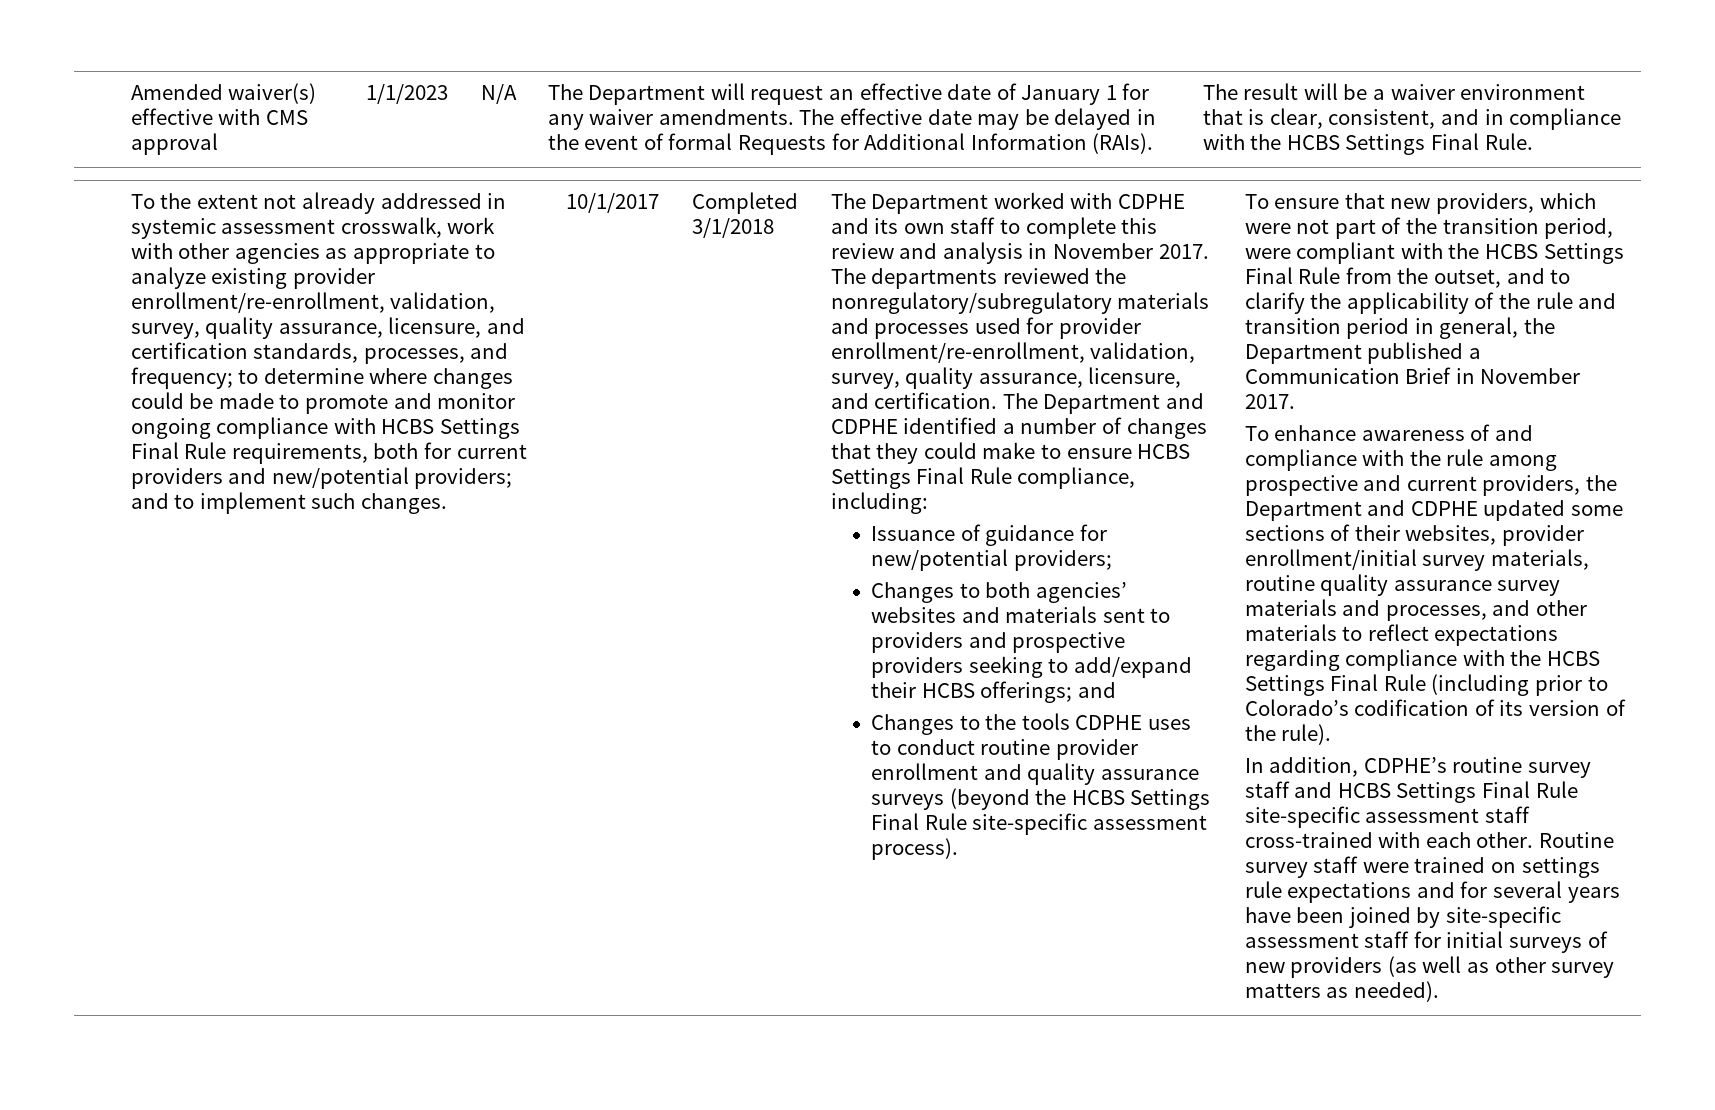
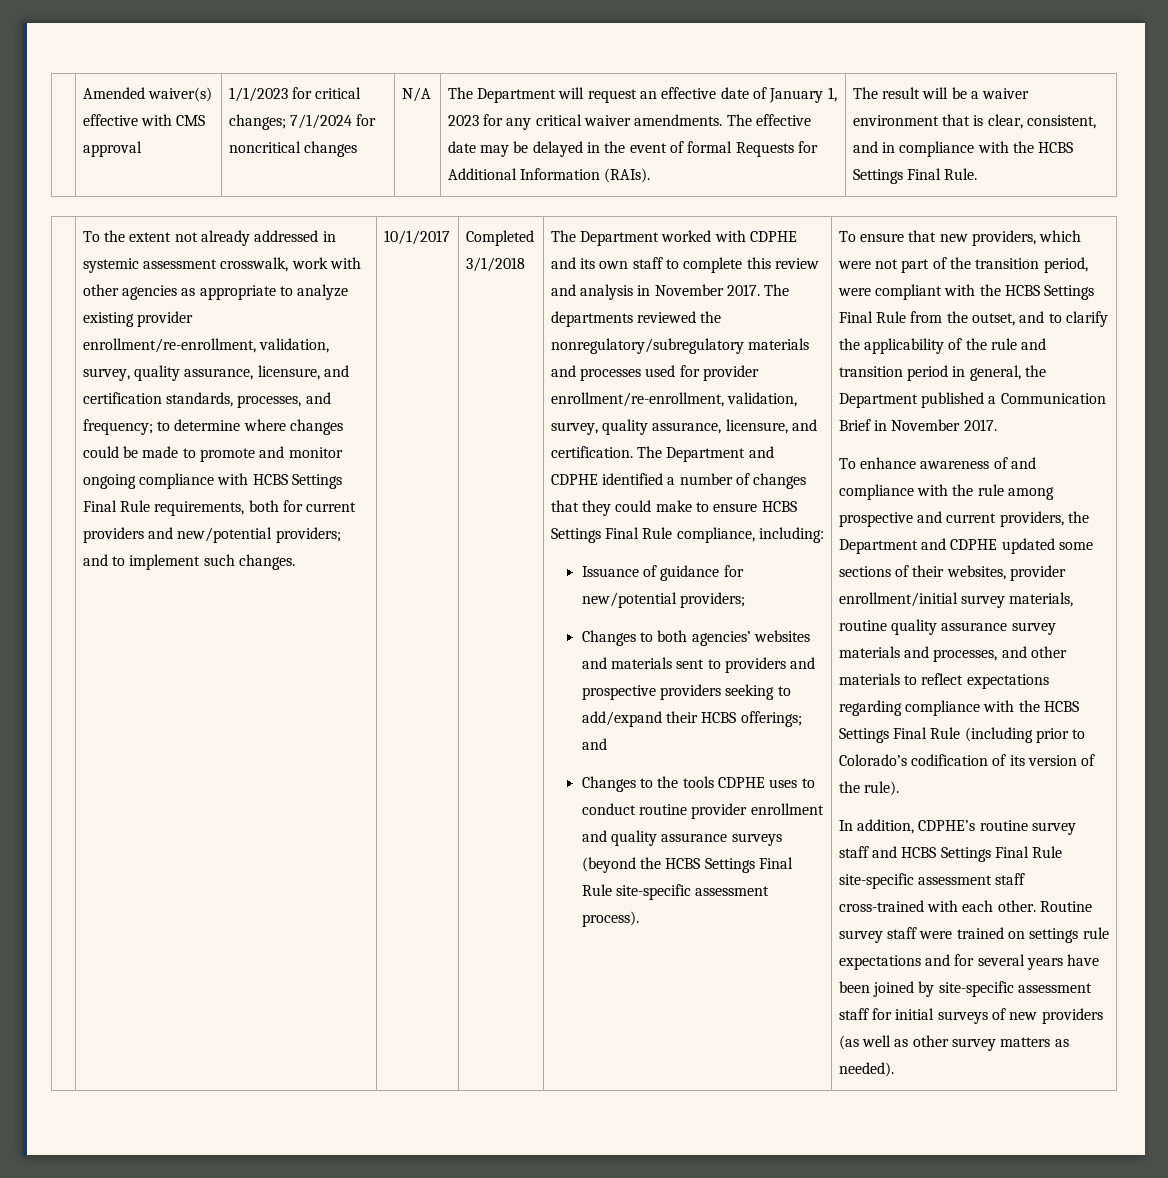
(448, 94) none -> [292,87,362,99] [228,114,377,130] [228,141,358,157] for critical changes; 7/1/2024 for noncritical changes
[1105,85,1117,100] 1 -> [827,87,837,102] [447,115,479,126] 1, 2023
(584, 122) none -> [535,114,582,126] critical

